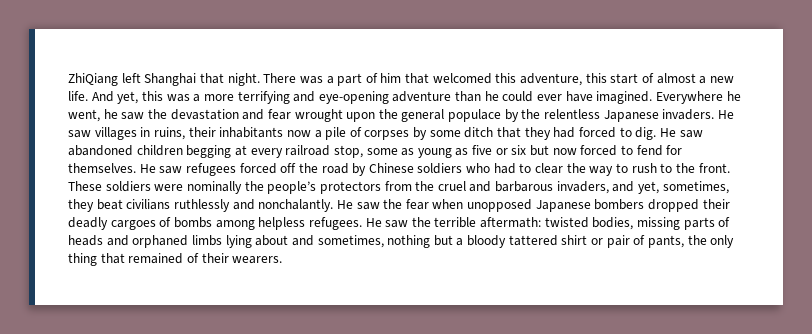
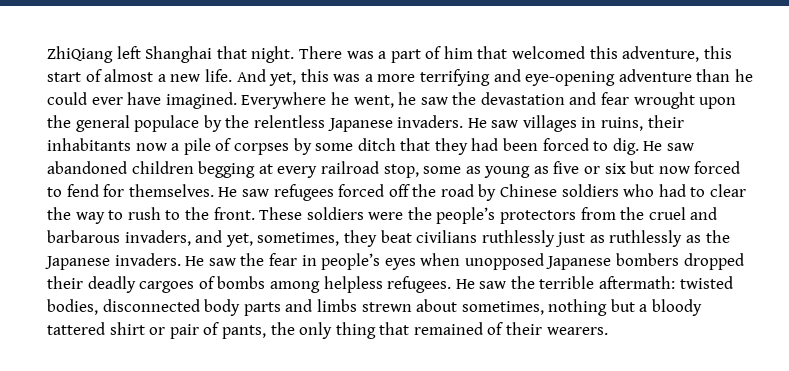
(576, 132) none -> [503,138,539,151] been
[186,181,242,194] nominally -> (404, 216) none
[232,199,334,212] and nonchalantly. -> [555,230,730,247] [45,253,181,270] just as ruthlessly as the Japanese invaders.
(429, 204) none -> [301,253,416,270] in people’s eyes
[637,217,731,230] [68,235,314,248] missing parts of heads and orphaned limbs lying about and -> [102,299,458,316] disconnected body parts and limbs strewn about

